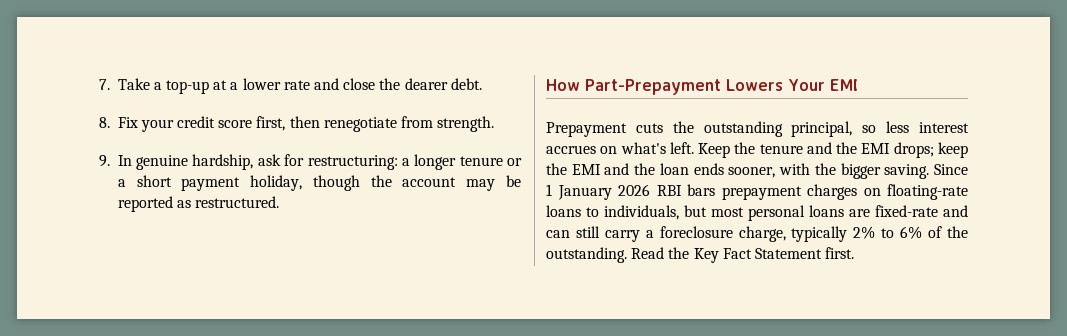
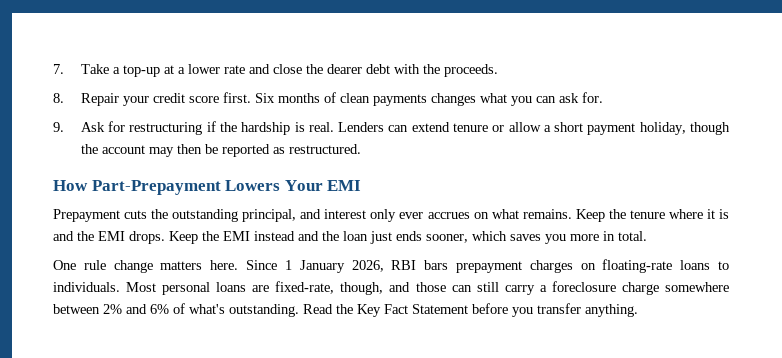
[450,78,482,90] debt. -> [365,64,498,77] debt with the proceeds.
[117,117,138,128] Fix -> [80,93,119,106] Repair
[256,116,495,132] [99,154,457,170] first, then renegotiate from strength. // 9. In genuine hardship, ask for restructuring: a longer -> [222,92,603,106] [53,121,450,135] first. Six months of clean payments changes what you can ask for. // 9. Ask for restructuring if the hardship is real. Lenders can extend
(522, 162) none -> [508,122,541,132] allow
(496, 185) none -> [176,144,202,154] then
[862,121,969,133] [546,142,803,158] so less interest accrues on what's left. Keep the tenure -> [300,209,729,222] and interest only ever accrues on what remains. Keep the tenure where it is
[893,142,968,158] [546,163,601,175] drops; keep the EMI -> [129,231,295,244] drops. Keep the EMI instead
(689, 169) none -> [370,231,392,244] just
[779,163,930,179] with the bigger saving. -> [472,231,647,244] [53,260,239,273] which saves you more in total. // One rule change matters here.
[618,184,650,196] 2026 -> [351,260,384,272] 2026,
[604,205,968,221] individuals, but most personal loans are fixed-rate and -> [53,281,446,295] individuals. Most personal loans are fixed-rate, though, and those
[738,226,895,242] charge, typically 2% to -> [621,282,729,295] [53,304,147,314] charge somewhere between 2% and
[947,226,969,238] the -> [189,304,225,314] what's
[825,247,855,259] first. -> [472,303,638,317] before you transfer anything.

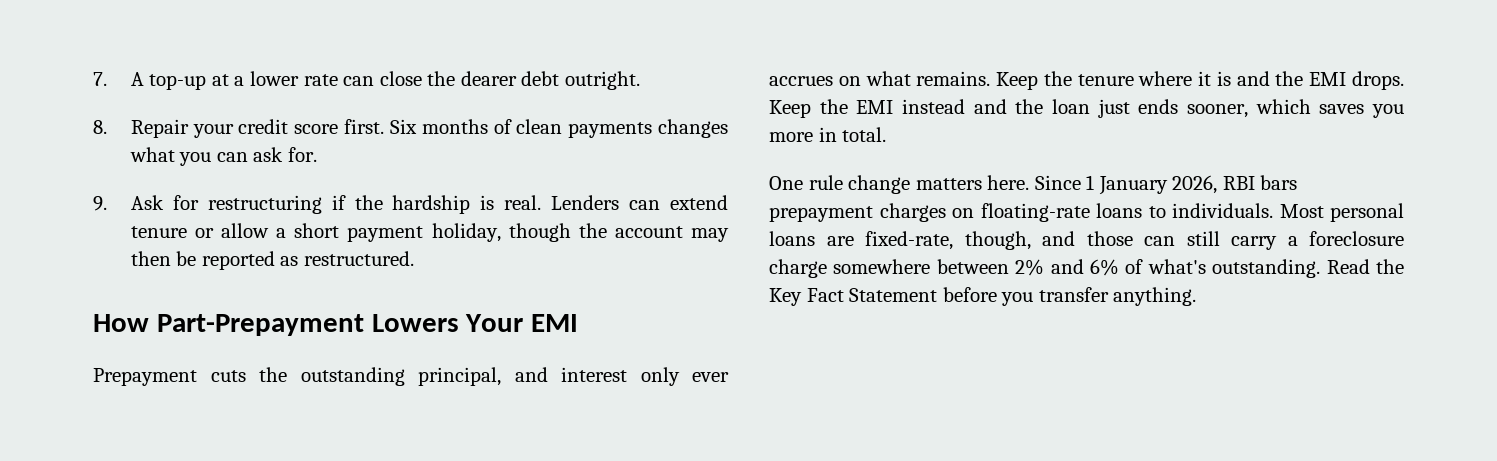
[80,64,120,74] Take a -> [130,72,144,86] A
[248,64,270,74] and -> [343,76,375,86] can
[393,64,498,77] with the proceeds. -> [564,71,640,90] outright.

